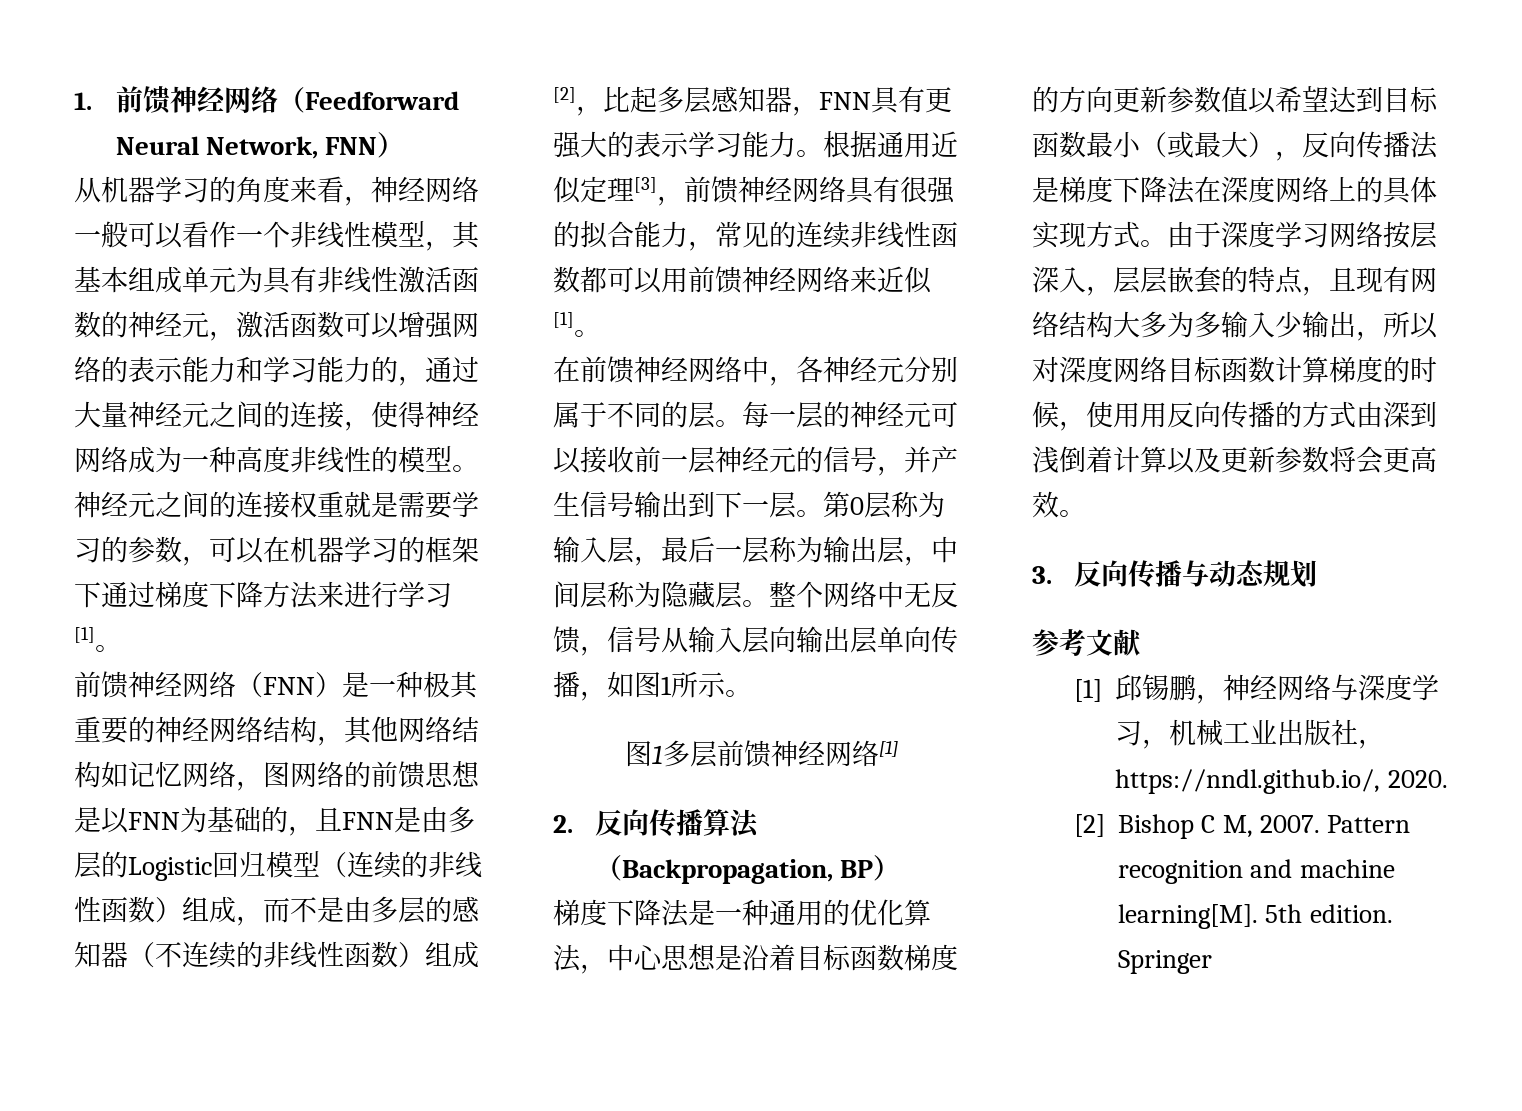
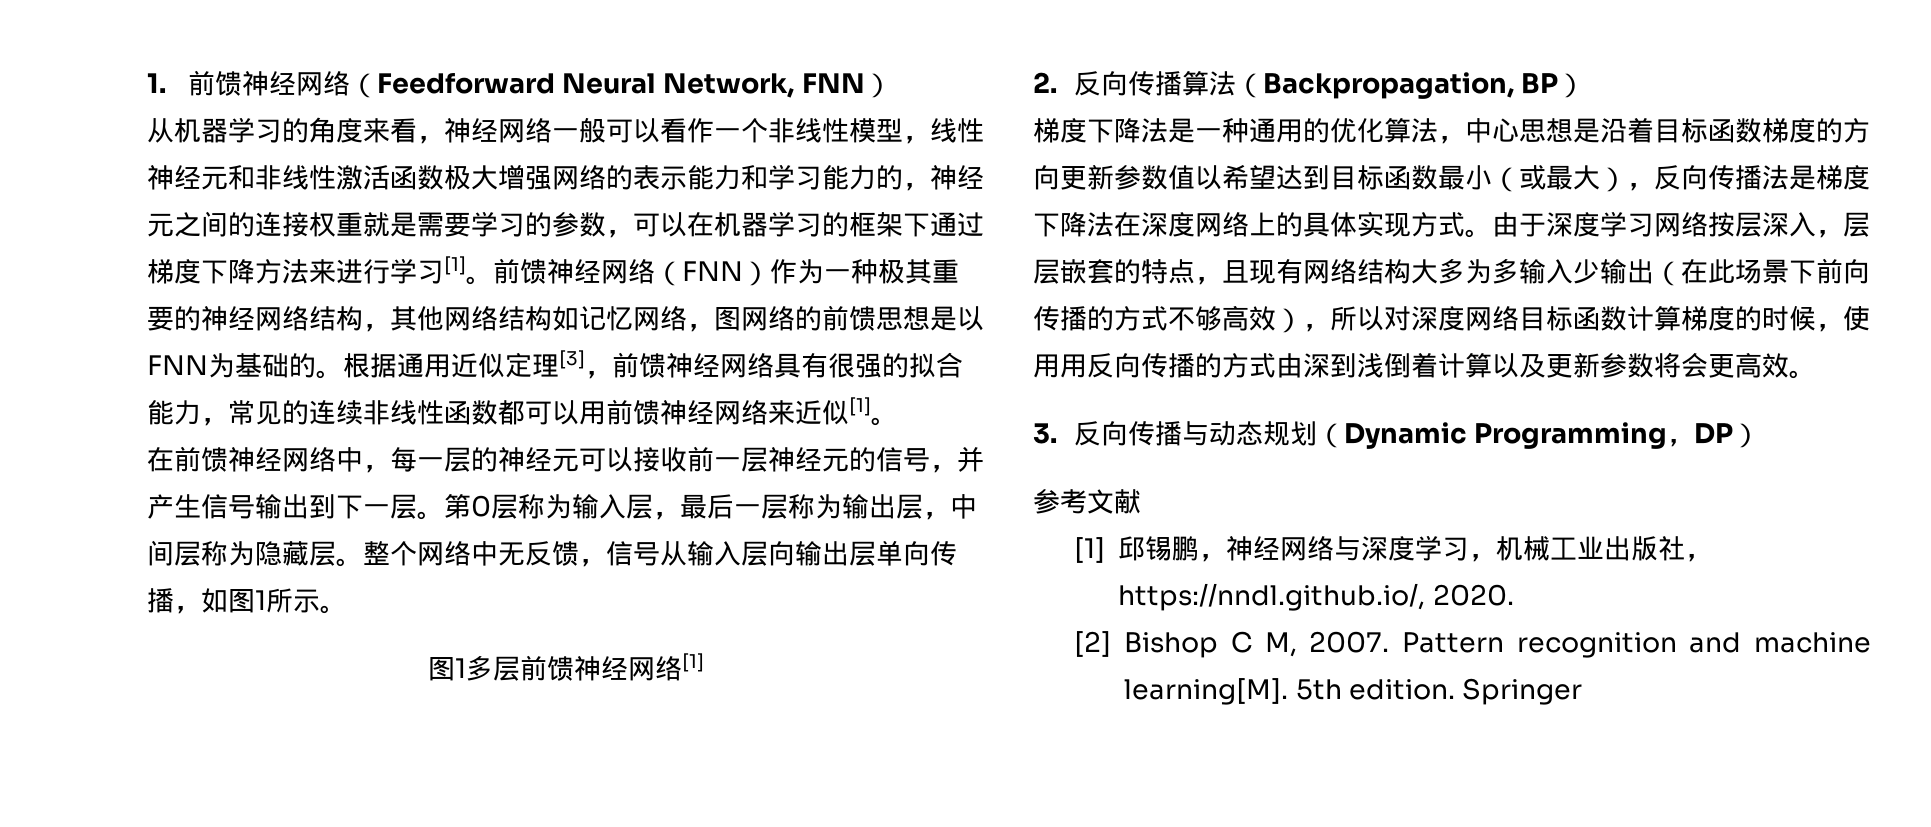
[452,221,481,249] [74,266,479,294] [74,311,399,341] 其基本组成单元为具有非线性激活函数的神经元，激活函数可以 -> [930,118,984,143] [147,164,498,190] 线性神经元和非线性激活函数极大
[425,356,479,383] [74,401,479,431] [74,446,479,473] 通过大量神经元之间的连接，使得神经网络成为一种高度非线性的模型。 -> (930, 186) none
(122, 648) // -> (493, 280) none
[342,672,369,698] 是 -> [770,259,824,284] 作为
[288,806,475,836] [74,851,482,881] [74,896,480,926] [74,941,479,968] [553,87,576,103] [576,86,952,116] [553,131,796,159] ，且FNN是由多层的Logistic回归模型（连续的非线性函数）组成，而不是由多层的感知器（不连续的非线性函数）组成[2]，比起多层感知器，FNN具有更强大的表示学习能力 -> (316, 365) none
[796,356,958,383] [553,401,742,429] 各神经元分别属于不同的层。 -> (390, 468) none
(1356, 324) none -> [1654,258,1870,286] [1033,305,1303,333] （在此场景下前向传播的方式不够高效）
(1317, 574) none -> [1316,422,1761,449] （Dynamic Programming，DP）

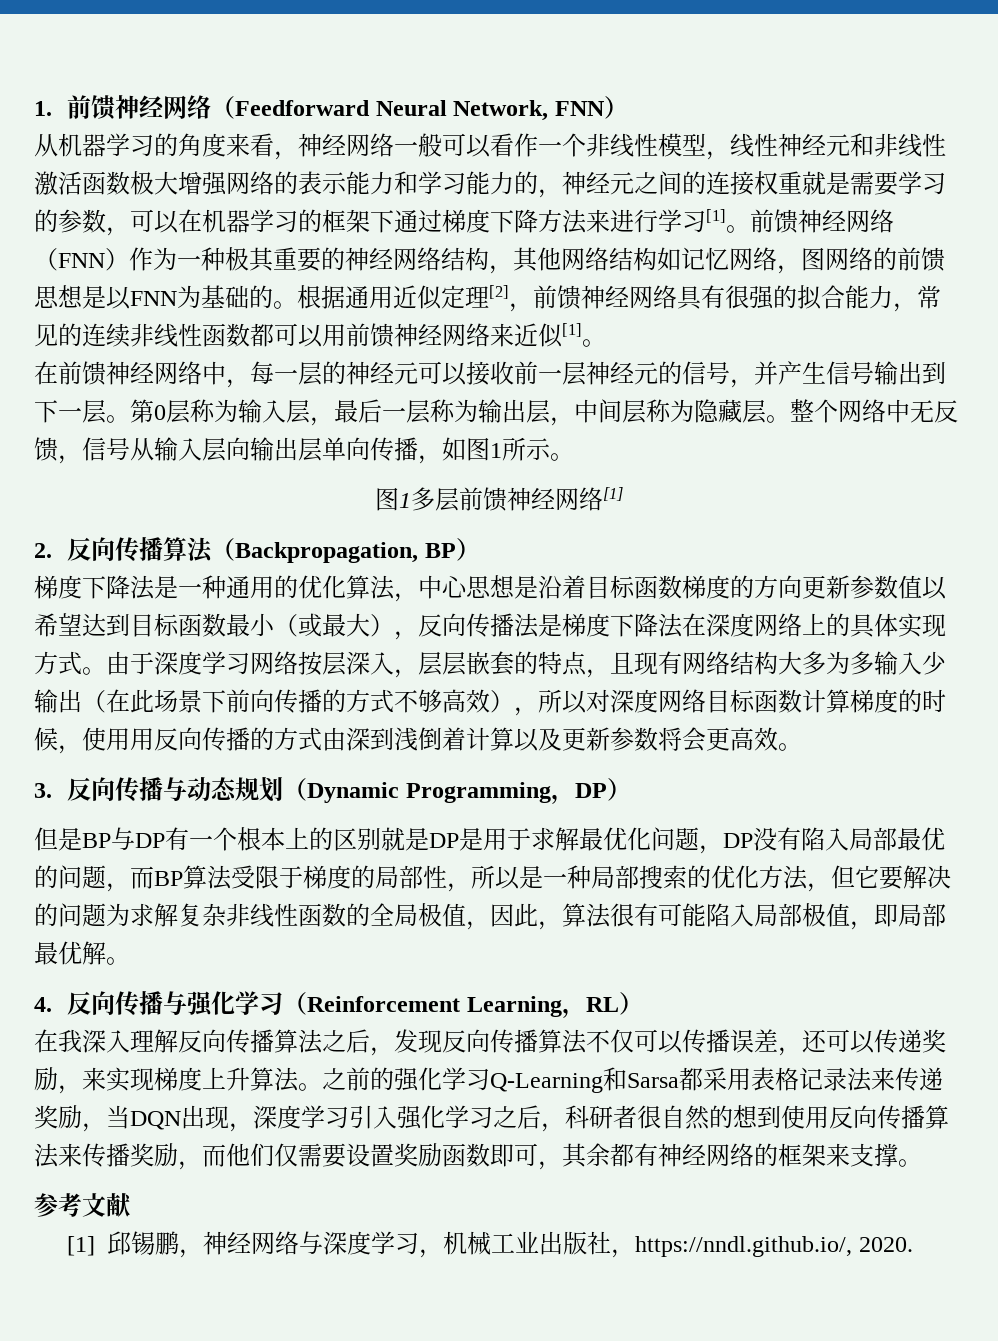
[559,350,585,369] [3] -> [489,285,509,299] [2]
(1761, 435) none -> [34,827,945,854] [34,865,951,892] [34,903,946,930] [34,941,130,965] [34,991,643,1018] [34,1029,946,1056] [34,1067,943,1094] [34,1105,949,1132] [34,1143,922,1170] // 但是BP与DP有一个根本上的区别就是DP是用于求解最优化问题，DP没有陷入局部最优的问题，而BP算法受限于梯度的局部性，所以是一种局部搜索的优化方法，但它要解决的问题为求解复杂非线性函数的全局极值，因此，算法很有可能陷入局部极值，即局部最优解。 // 4.反向传播与强化学习（Reinforcement Learning，RL） // 在我深入理解反向传播算法之后，发现反向传播算法不仅可以传播误差，还可以传递奖励，来实现梯度上升算法。之前的强化学习Q-Learning和Sarsa都采用表格记录法来传递奖励，当DQN出现，深度学习引入强化学习之后，科研者很自然的想到使用反向传播算法来传播奖励，而他们仅需要设置奖励函数即可，其余都有神经网络的框架来支撑。
[1073,631,1871,658] [1124,678,1583,705] // [2] Bishop C M, 2007. Pattern recognition and machine learning[M]. 5th edition. Springer -> (913, 1244) none

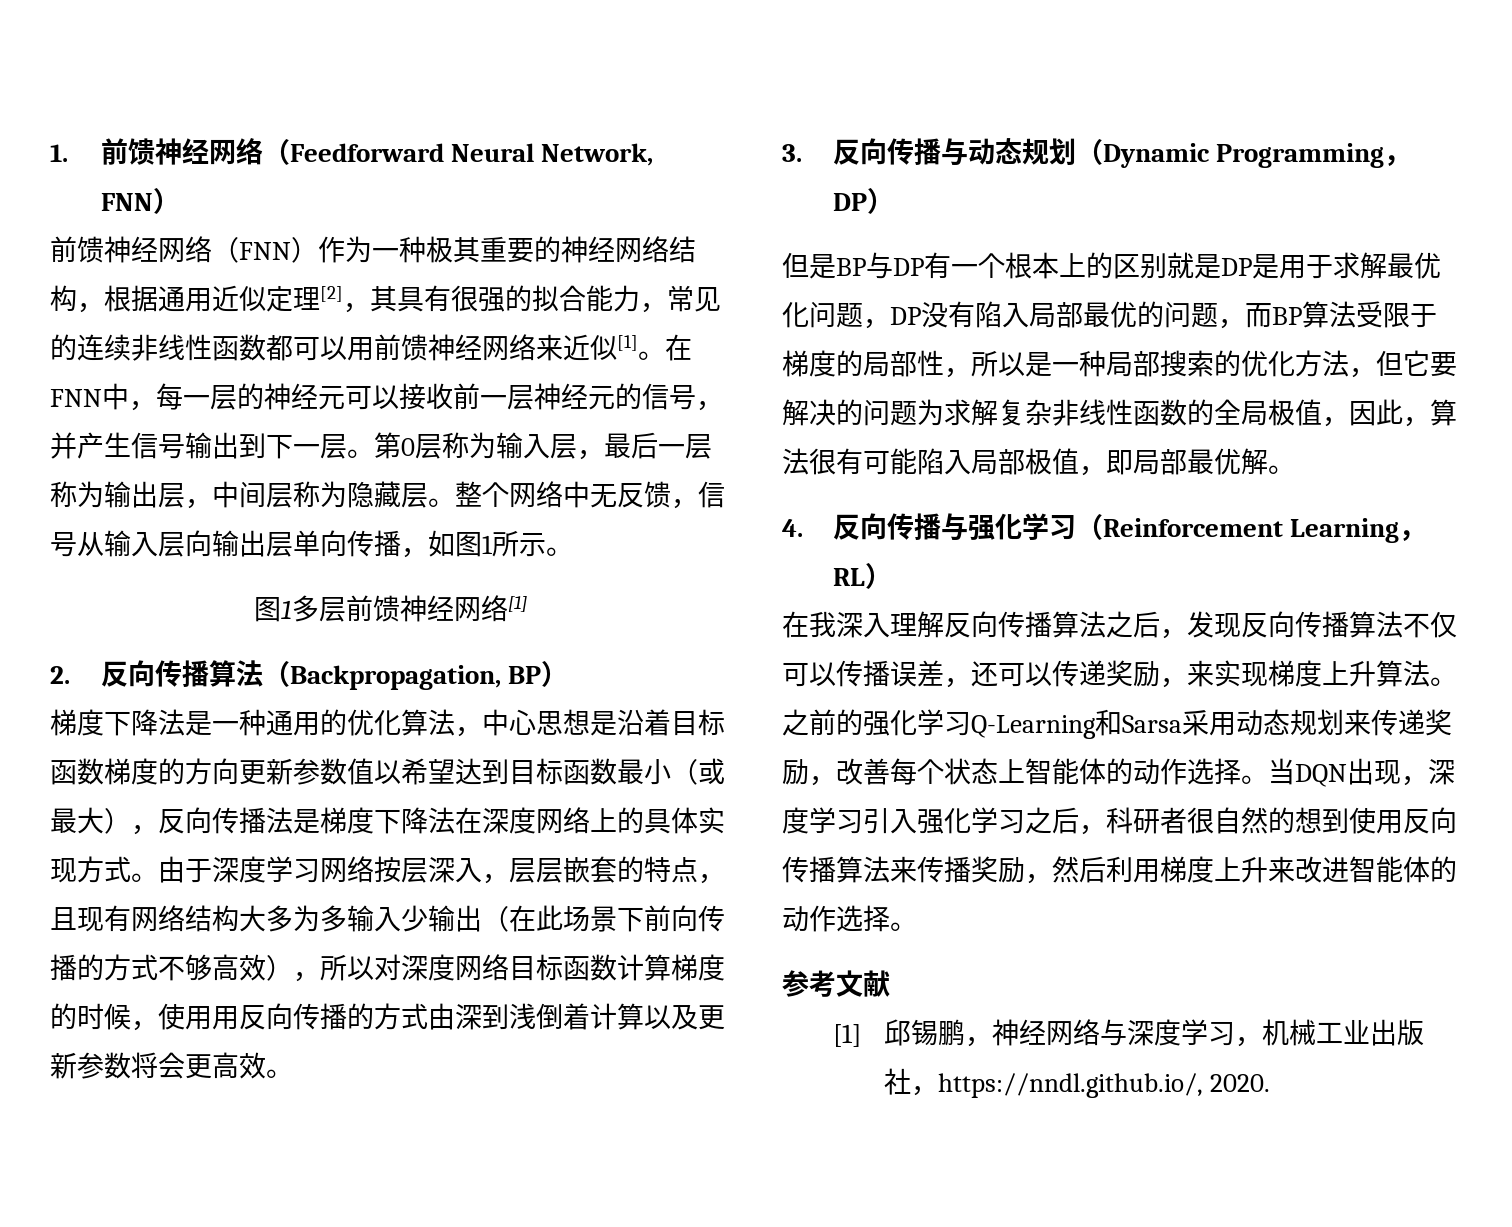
[34,133,946,160] [34,171,946,198] [34,209,726,236] [726,225,750,233] 从机器学习的角度来看，神经网络一般可以看作一个非线性模型，线性神经元和非线性激活函数极大增强网络的表示能力和学习能力的，神经元之间的连接权重就是需要学习的参数，可以在机器学习的框架下通过梯度下降方法来进行学习[1]。 -> (180, 201) none
[513,247,945,274] [34,285,297,310] 其他网络结构如记忆网络，图网络的前馈思想是以FNN为基础的。 -> (104, 308) none
[533,285,677,310] 前馈神经网络 -> [370,285,397,312] 其
[34,361,202,386] // 在前馈神经网络 -> [665,334,692,361] [50,389,102,407] 在FNN
[679,1067,943,1092] [34,1105,106,1132] 都采用表格记录法来传递奖励， -> [1182,709,1452,736] [782,758,1268,786] 采用动态规划来传递奖励，改善每个状态上智能体的动作选择。
[202,1143,898,1170] 而他们仅需要设置奖励函数即可，其余都有神经网络的框架来支撑 -> [1052,856,1457,883] [782,905,890,932] 然后利用梯度上升来改进智能体的动作选择

